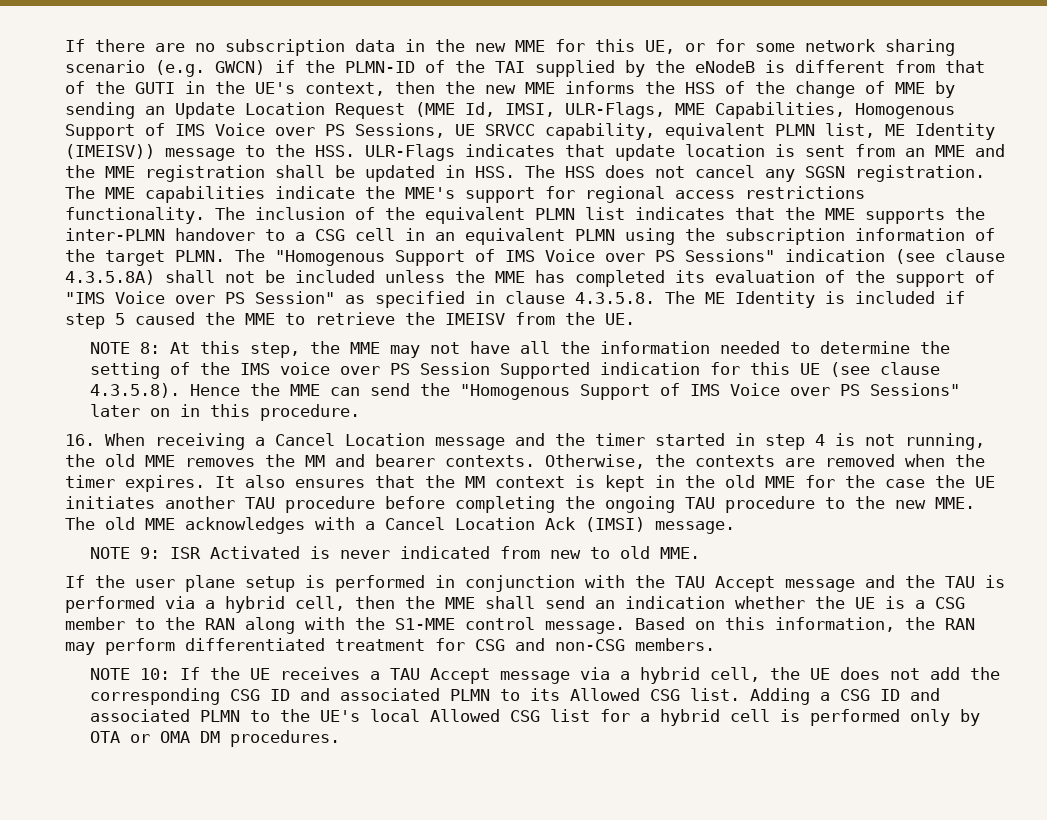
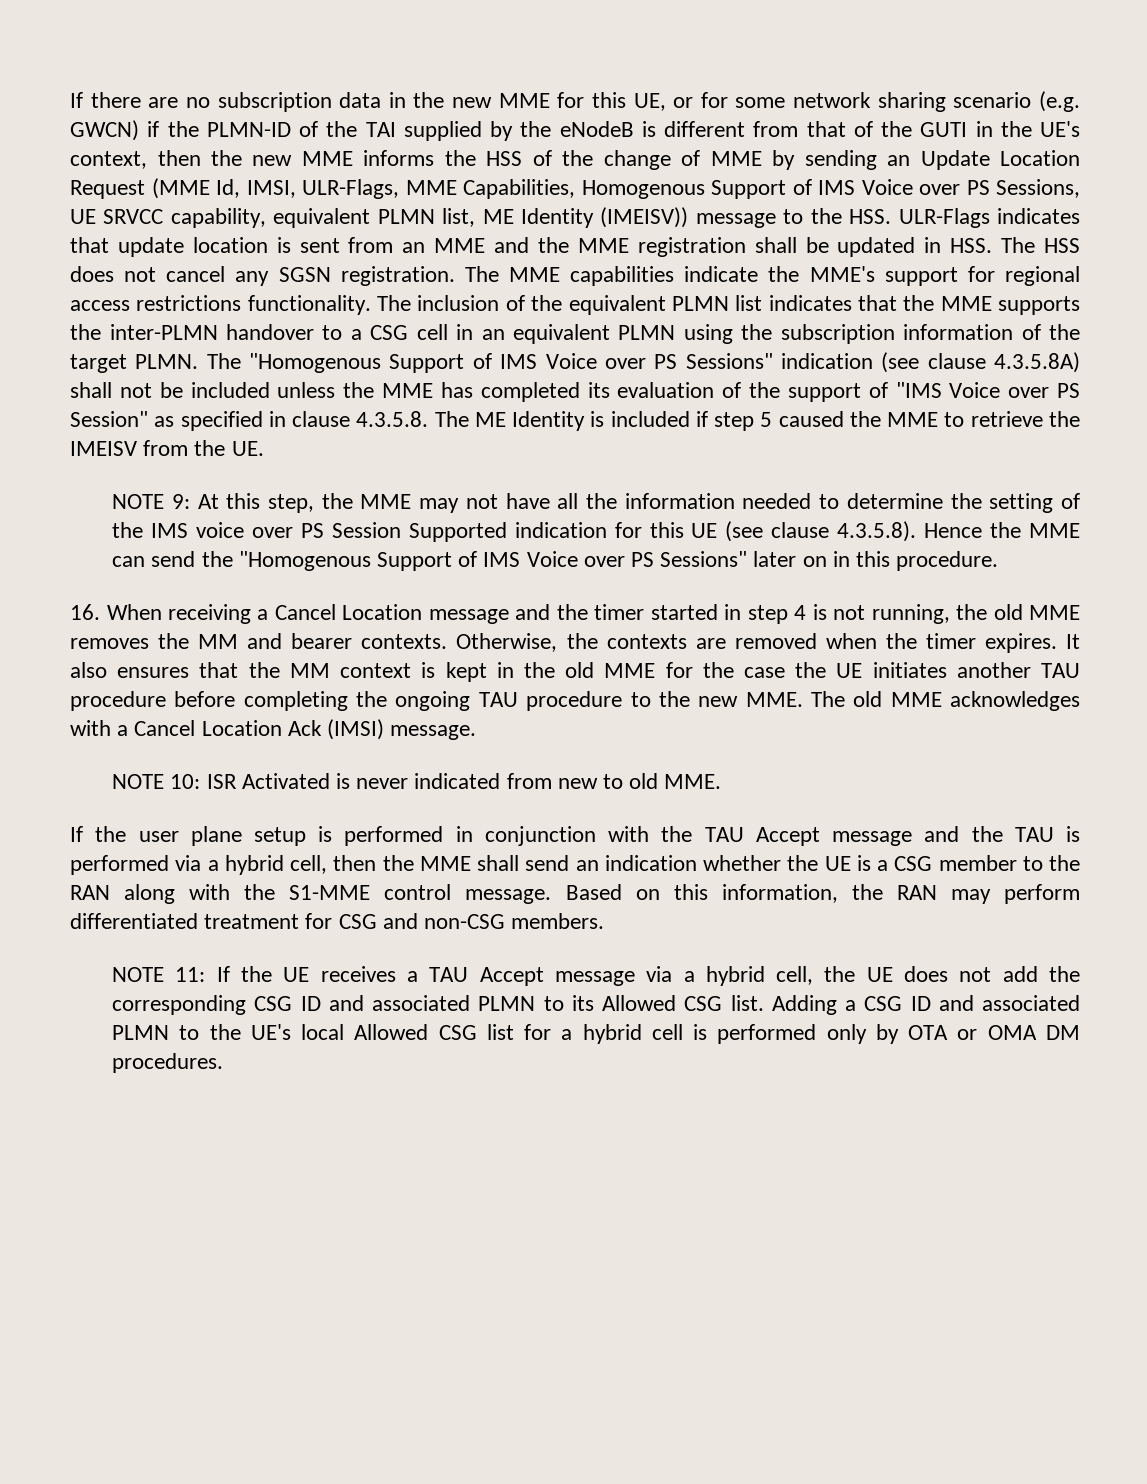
[139,342,160,354] 8: -> [171,494,190,509] 9:
[139,547,160,559] 9: -> [170,774,201,789] 10:
[139,668,170,680] 10: -> [175,967,206,982] 11:

